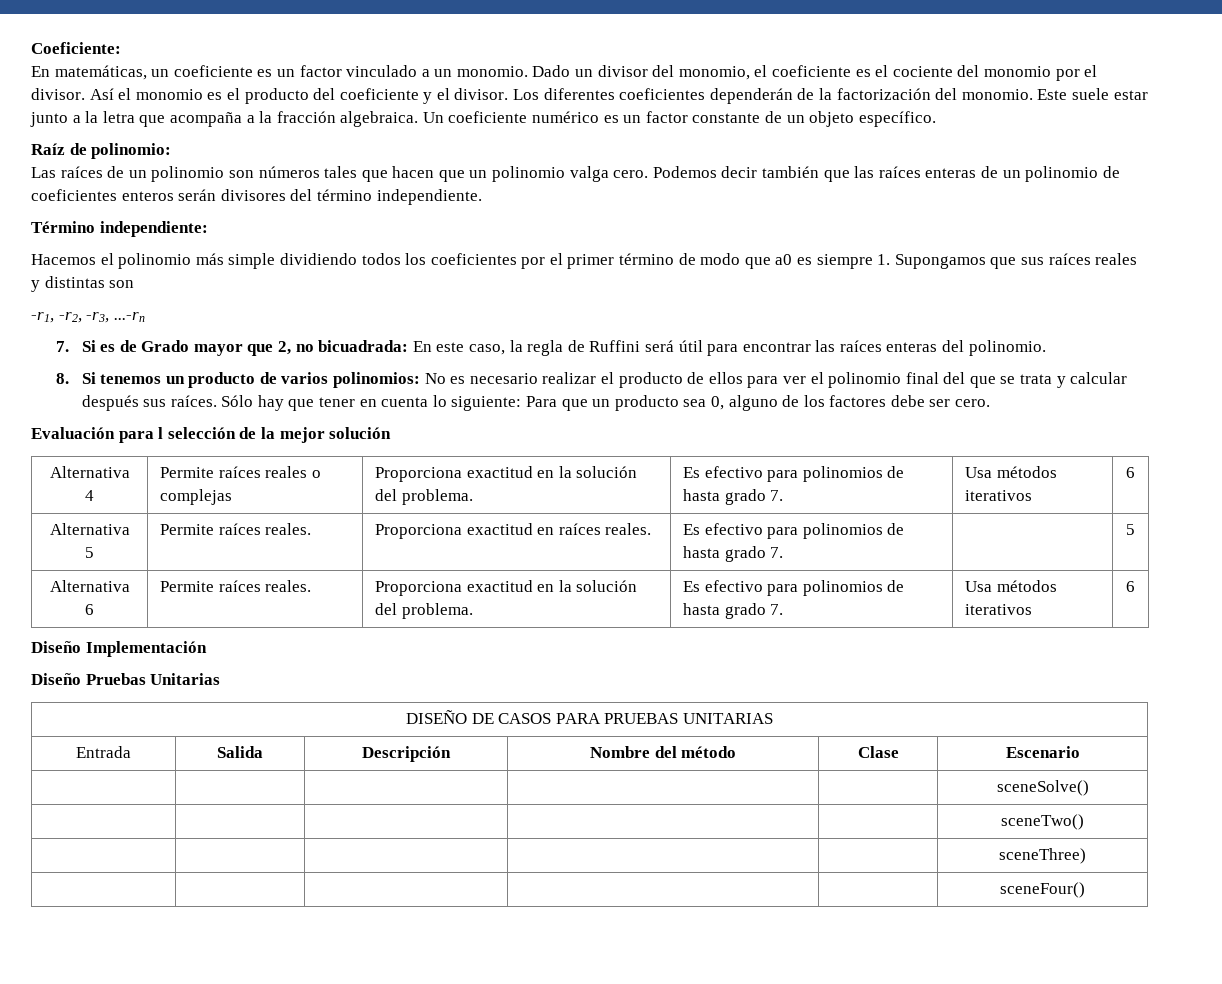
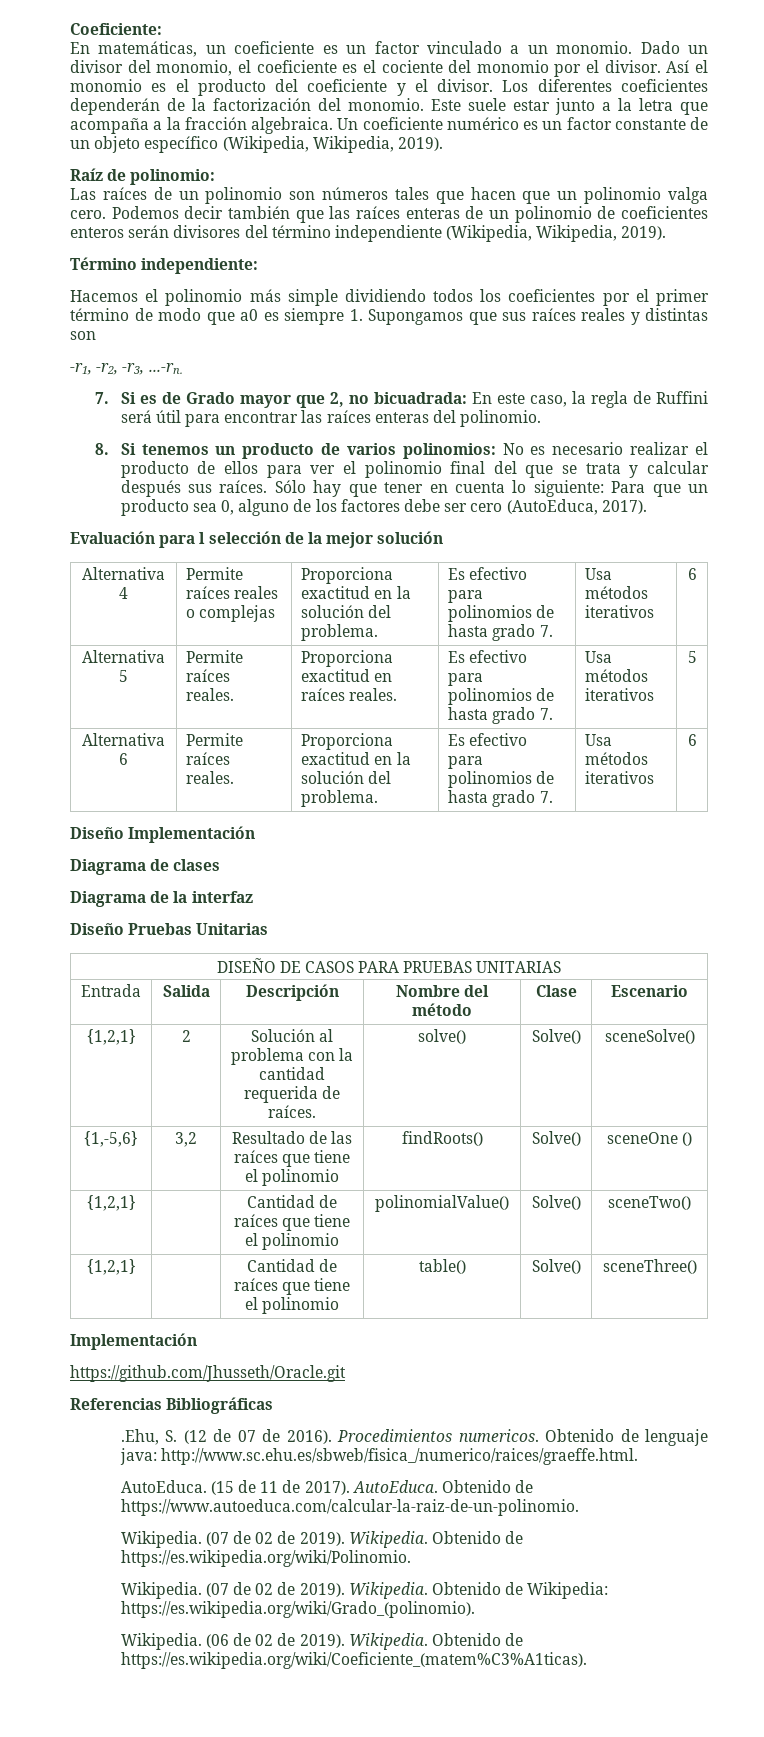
[858,111,936,127] específico. -> [144,136,443,153] específico (Wikipedia, Wikipedia, 2019).
[376,189,482,205] independiente. -> [334,225,667,242] independiente (Wikipedia, Wikipedia, 2019).
[113,312,145,322] ...-rn -> [148,363,183,374] ...-rn.
[955,399,991,407] cero. -> [470,499,647,515] cero (AutoEduca, 2017).
(784, 552) none -> [585,651,613,663] [585,669,649,682] [585,688,655,701] Usa métodos iterativos
(207, 649) none -> [70,859,221,875] [70,891,253,907] // Diagrama de clases // Diagrama de la interfaz
[996,780,1089,796] [1001,814,1084,830] [999,848,1086,864] [1000,882,1085,898] | | | | | sceneSolve() // | | | | | sceneTwo() // | | | | | sceneThree) // | | | | | sceneFour() -> [86,1029,136,1045] [181,1030,191,1042] [250,1029,334,1042] [230,1048,354,1065] [259,1067,325,1080] [243,1086,341,1103] [268,1105,316,1118] [418,1029,466,1044] [531,1029,581,1044] [604,1029,695,1044] [84,1131,138,1147] [175,1132,197,1147] [231,1131,353,1144] [233,1150,351,1167] [244,1169,340,1186] [401,1131,483,1146] [531,1131,581,1146] [606,1132,693,1146] [86,1195,136,1211] [246,1195,338,1208] [233,1214,351,1231] [244,1233,340,1250] [375,1195,509,1212] [531,1195,581,1210] [608,1196,691,1210] [86,1259,136,1275] [246,1259,338,1272] [233,1278,351,1295] [244,1297,340,1314] [418,1259,466,1274] [531,1259,581,1274] [602,1259,697,1274] [70,1333,197,1350] [70,1365,346,1382] [70,1397,274,1414] [120,1429,708,1446] [119,1448,638,1465] [120,1480,534,1495] [120,1499,579,1516] [120,1531,524,1548] [120,1550,411,1567] [120,1582,609,1599] [120,1601,475,1618] [120,1633,524,1650] [120,1652,587,1669] {1,2,1} | 2 | Solución al problema con la cantidad requerida de raíces. | solve() | Solve() | sceneSolve() // {1,-5,6} | 3,2 | Resultado de las raíces que tiene el polinomio | findRoots() | Solve() | sceneOne () // {1,2,1} | | Cantidad de raíces que tiene el polinomio | polinomialValue() | Solve() | sceneTwo() // {1,2,1} | | Cantidad de raíces que tiene el polinomio | table() | Solve() | sceneThree() // Implementación // https://github.com/Jhusseth/Oracle.git // Referencias Bibliográficas // .Ehu, S. (12 de 07 de 2016). Procedimientos numericos. Obtenido de lenguaje java: http://www.sc.ehu.es/sbweb/fisica_/numerico/raices/graeffe.html. // AutoEduca. (15 de 11 de 2017). AutoEduca. Obtenido de https://www.autoeduca.com/calcular-la-raiz-de-un-polinomio. // Wikipedia. (07 de 02 de 2019). Wikipedia. Obtenido de https://es.wikipedia.org/wiki/Polinomio. // Wikipedia. (07 de 02 de 2019). Wikipedia. Obtenido de Wikipedia: https://es.wikipedia.org/wiki/Grado_(polinomio). // Wikipedia. (06 de 02 de 2019). Wikipedia. Obtenido de https://es.wikipedia.org/wiki/Coeficiente_(matem%C3%A1ticas).

